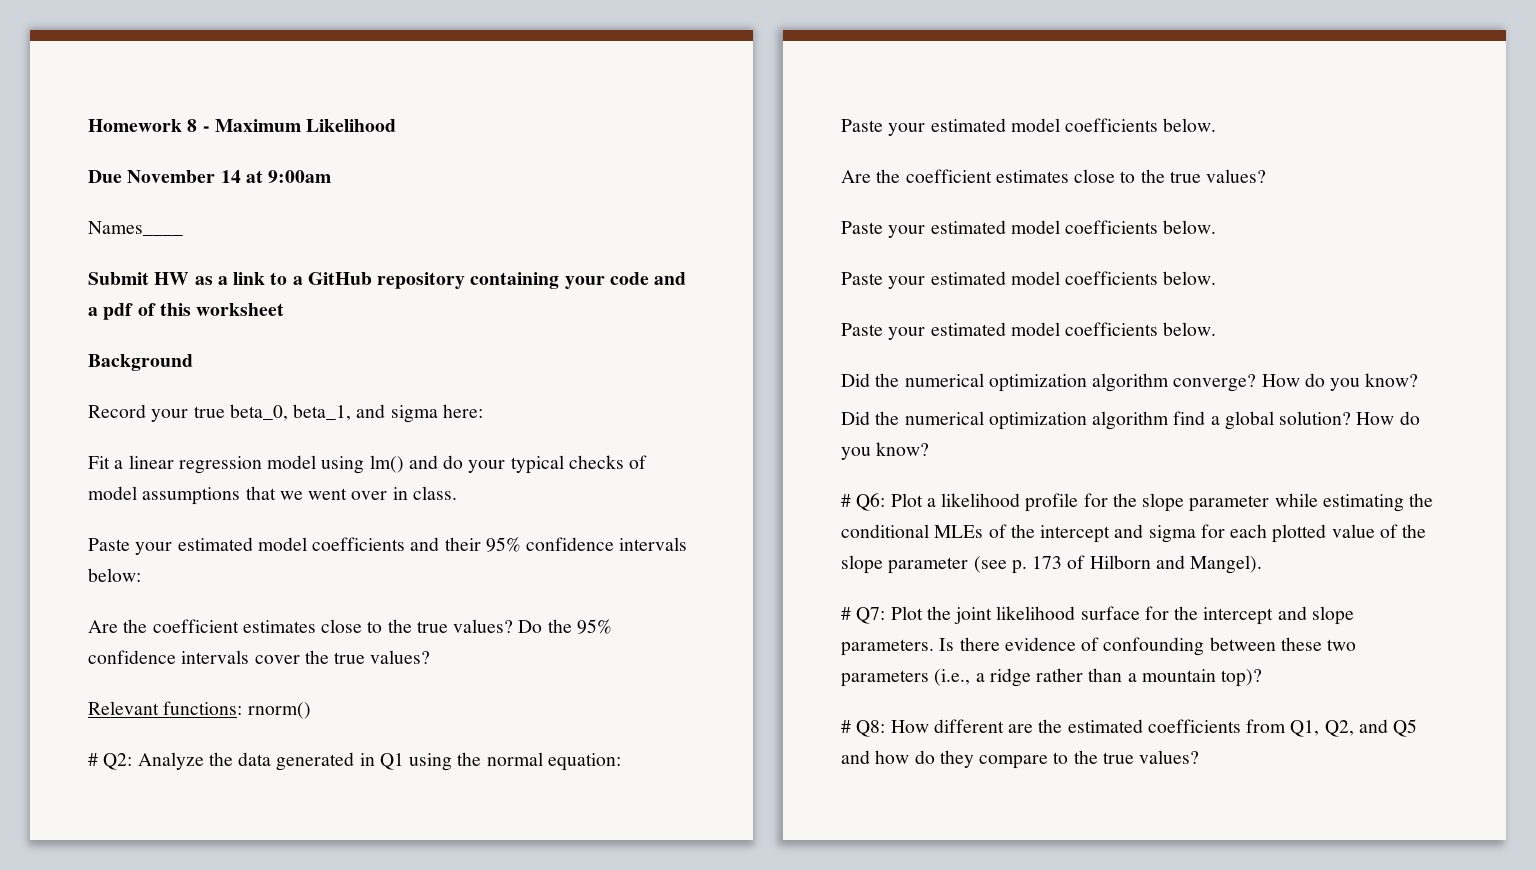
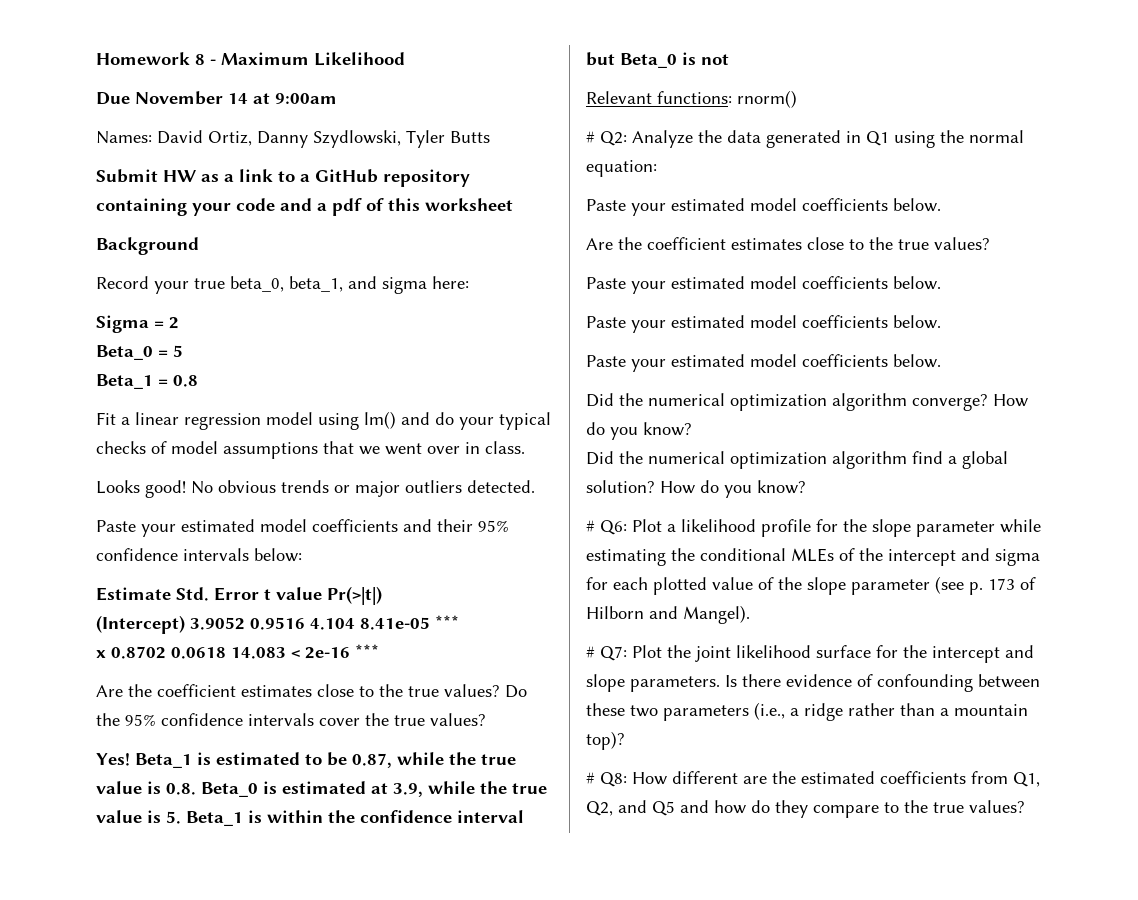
[88,221,183,236] Names____ -> [96,130,490,148] Names: David Ortiz, Danny Szydlowski, Tyler Butts
(483, 411) none -> [96,315,179,333] [96,345,183,360] [96,374,198,389] // Sigma = 2 // Beta_0 = 5 // Beta_1 = 0.8
(457, 493) none -> [96,480,535,498] // Looks good! No obvious trends or major outliers detected.
(141, 575) none -> [96,586,382,605] [96,615,459,634] [96,644,379,659] // Estimate Std. Error t value Pr(>|t|) // (Intercept) 3.9052 0.9516 4.104 8.41e-05 *** // x 0.8702 0.0618 14.083 < 2e-16 ***
(431, 657) none -> [96,752,516,768] [96,781,547,797] [96,810,524,826] [586,52,729,68] // Yes! Beta_1 is estimated to be 0.87, while the true value is 0.8. Beta_0 is estimated at 3.9, while the true value is 5. Beta_1 is within the confidence interval but Beta_0 is not

